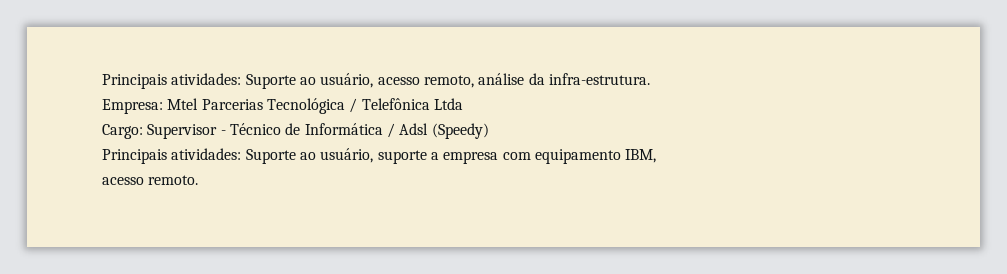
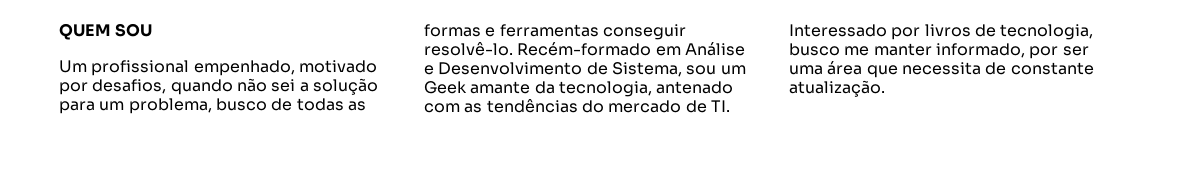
[102,73,650,89] [102,98,463,114] [102,123,489,139] [102,148,657,164] [102,175,199,185] Principais atividades: Suporte ao usuário, acesso remoto, análise da infra-estrutura. // Empresa: Mtel Parcerias Tecnológica / Telefônica Ltda // Cargo: Supervisor - Técnico de Informática / Adsl (Speedy) // Principais atividades: Suporte ao usuário, suporte a empresa com equipamento IBM, // acesso remoto. -> [59,23,153,40] [59,60,377,76] [59,78,378,95] [59,98,366,114] [424,24,686,40] [424,42,745,56] [424,62,746,77] [424,81,734,97] [424,99,730,113] [789,24,1094,40] [789,43,1089,59] [789,61,1094,78] [789,80,885,97] QUEM SOU // Um profissional empenhado, motivado por desafios, quando não sei a solução para um problema, busco de todas as formas e ferramentas conseguir resolvê-lo. Recém-formado em Análise e Desenvolvimento de Sistema, sou um Geek amante da tecnologia, antenado com as tendências do mercado de TI. Interessado por livros de tecnologia, busco me manter informado, por ser uma área que necessita de constante atualização.

